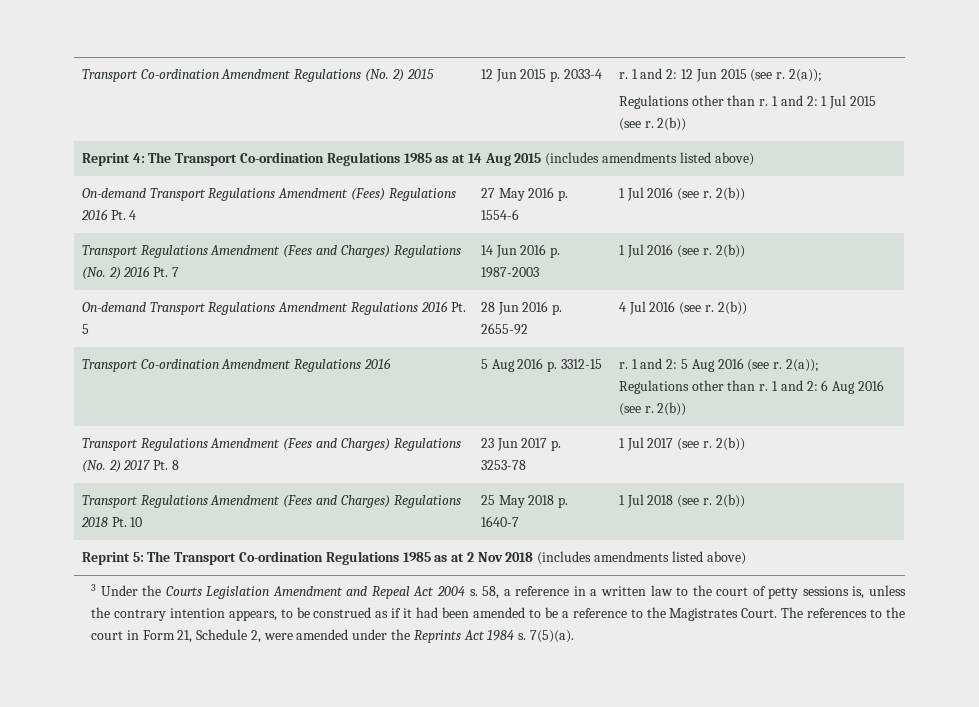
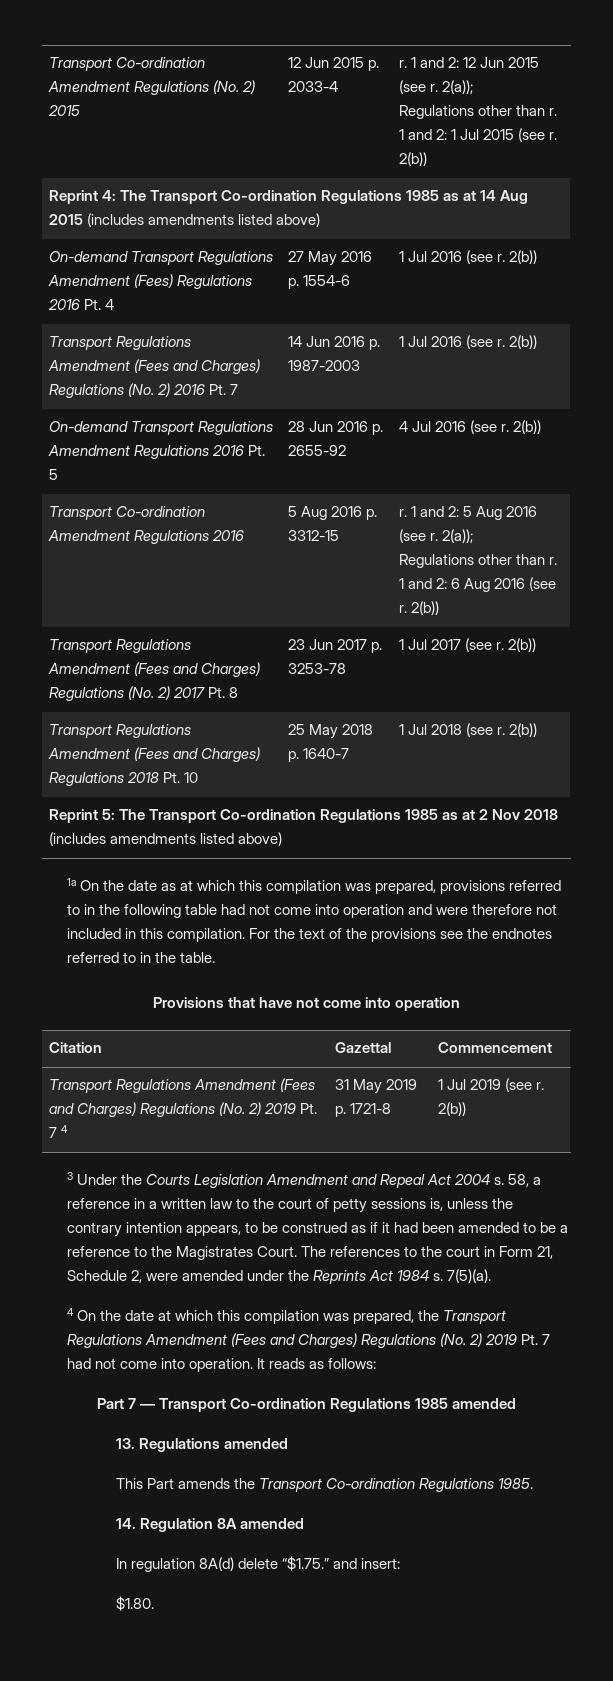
(746, 558) none -> [66,878,562,894] [66,904,558,918] [66,928,553,942] [66,952,215,963] [152,997,461,1011] [48,1042,102,1053] [334,1042,391,1053] [437,1042,552,1053] [48,1078,315,1093] [48,1102,317,1117] [48,1125,68,1138] [334,1079,417,1094] [334,1103,391,1117] [437,1078,544,1092] [437,1102,466,1116] // 1a On the date as at which this compilation was prepared, provisions referred to in the following table had not come into operation and were therefore not included in this compilation. For the text of the provisions see the endnotes referred to in the table. // Provisions that have not come into operation // Citation | Gazettal | Commencement // Transport Regulations Amendment (Fees and Charges) Regulations (No. 2) 2019 Pt. 7 4 | 31 May 2019 p. 1721-8 | 1 Jul 2019 (see r. 2(b))
(574, 636) none -> [66,1308,507,1324] [66,1333,551,1348] [66,1358,376,1372] [96,1398,517,1412] [115,1438,288,1452] [115,1478,534,1492] [115,1518,304,1532] [115,1556,401,1572] [115,1596,154,1611] // 4 On the date at which this compilation was prepared, the Transport Regulations Amendment (Fees and Charges) Regulations (No. 2) 2019 Pt. 7 had not come into operation. It reads as follows: // Part 7 — Transport Co-ordination Regulations 1985 amended // 13. Regulations amended // This Part amends the Transport Co-ordination Regulations 1985. // 14. Regulation 8A amended // In regulation 8A(d) delete “$1.75.” and insert: // $1.80.

